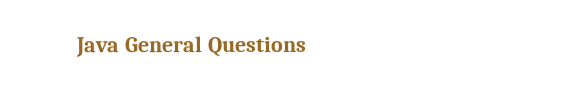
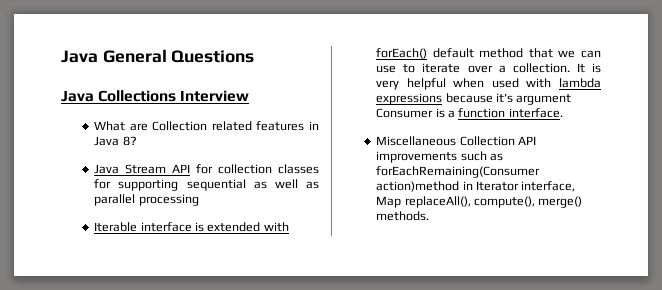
(307, 47) none -> [61,90,250,102] [94,121,319,131] [94,136,137,146] [94,164,319,174] [94,179,319,191] [94,194,199,206] [94,222,289,232] [376,48,601,59] [376,63,601,73] [376,78,601,90] [376,93,572,105] [376,108,563,118] [376,136,536,146] [376,151,503,163] [376,166,541,178] [376,181,576,192] [376,196,583,208] [376,211,430,221] // Java Collections Interview // What are Collection related features in Java 8? // Java Stream API for collection classes for supporting sequential as well as parallel processing // Iterable interface is extended with forEach() default method that we can use to iterate over a collection. It is very helpful when used with lambda expressions because it’s argument Consumer is a function interface. // Miscellaneous Collection API improvements such as forEachRemaining(Consumer action)method in Iterator interface, Map replaceAll(), compute(), merge() methods.

